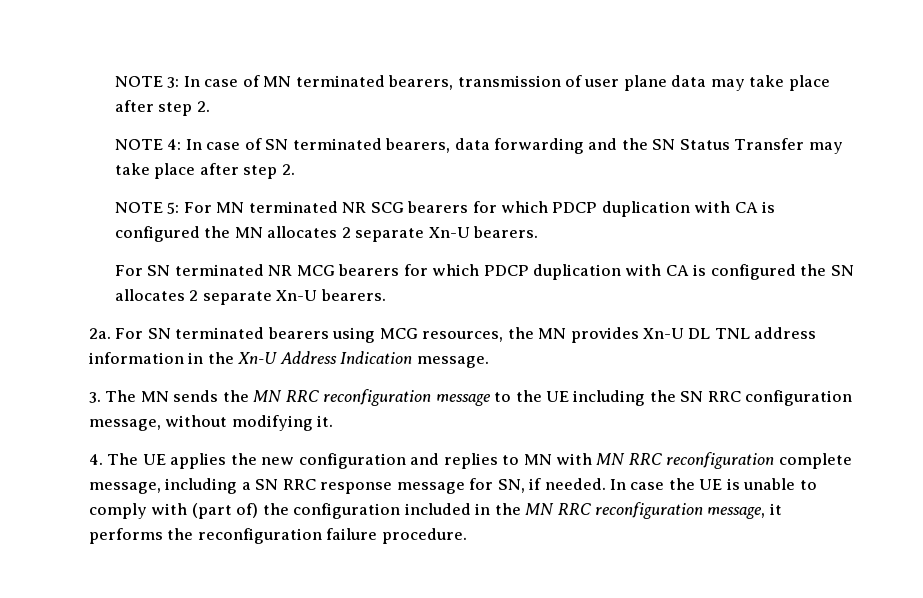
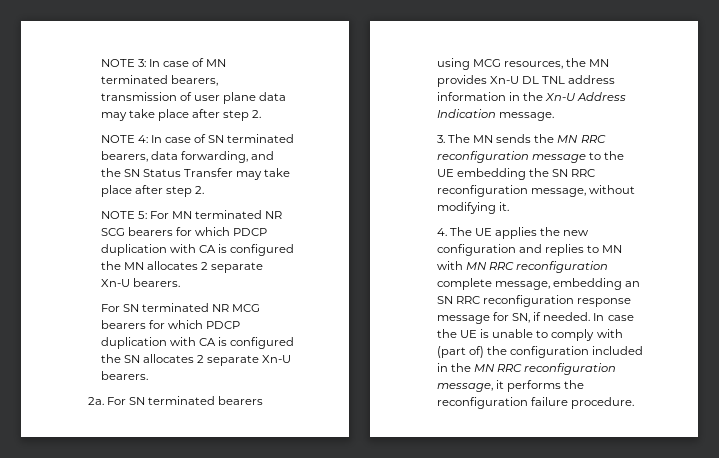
[493,138,584,154] forwarding -> [181,151,249,163] forwarding,
[573,390,646,406] including -> [457,168,527,180] embedding
[745,390,853,406] configuration -> [436,185,528,197] reconfiguration
[165,478,316,494] including a SN RRC -> [553,278,641,290] [436,295,575,307] embedding an SN RRC reconfiguration

